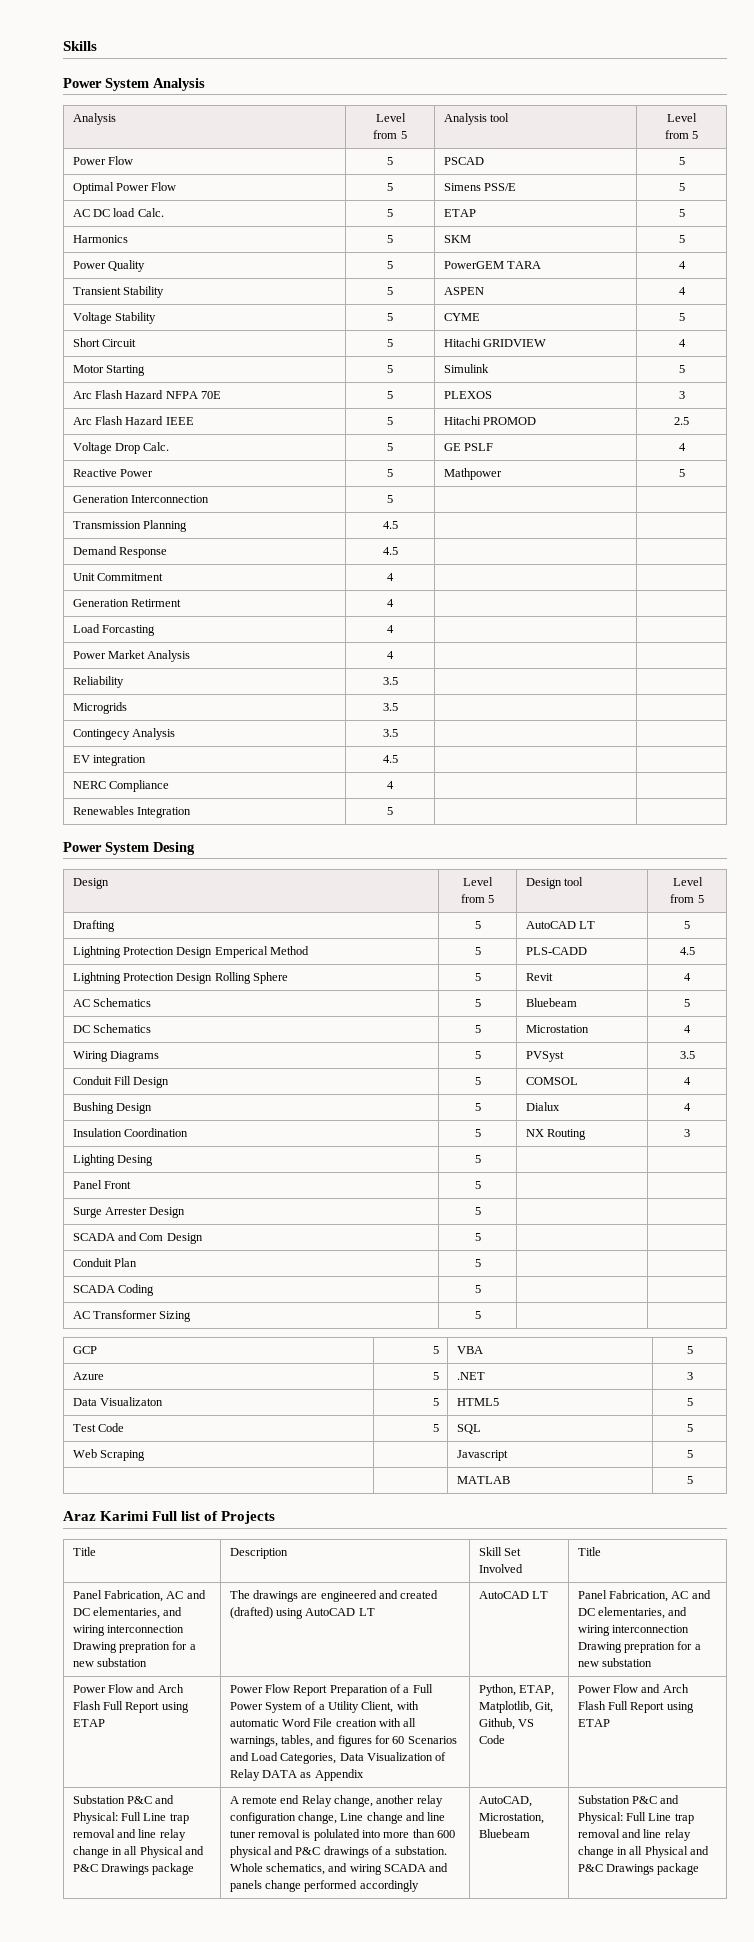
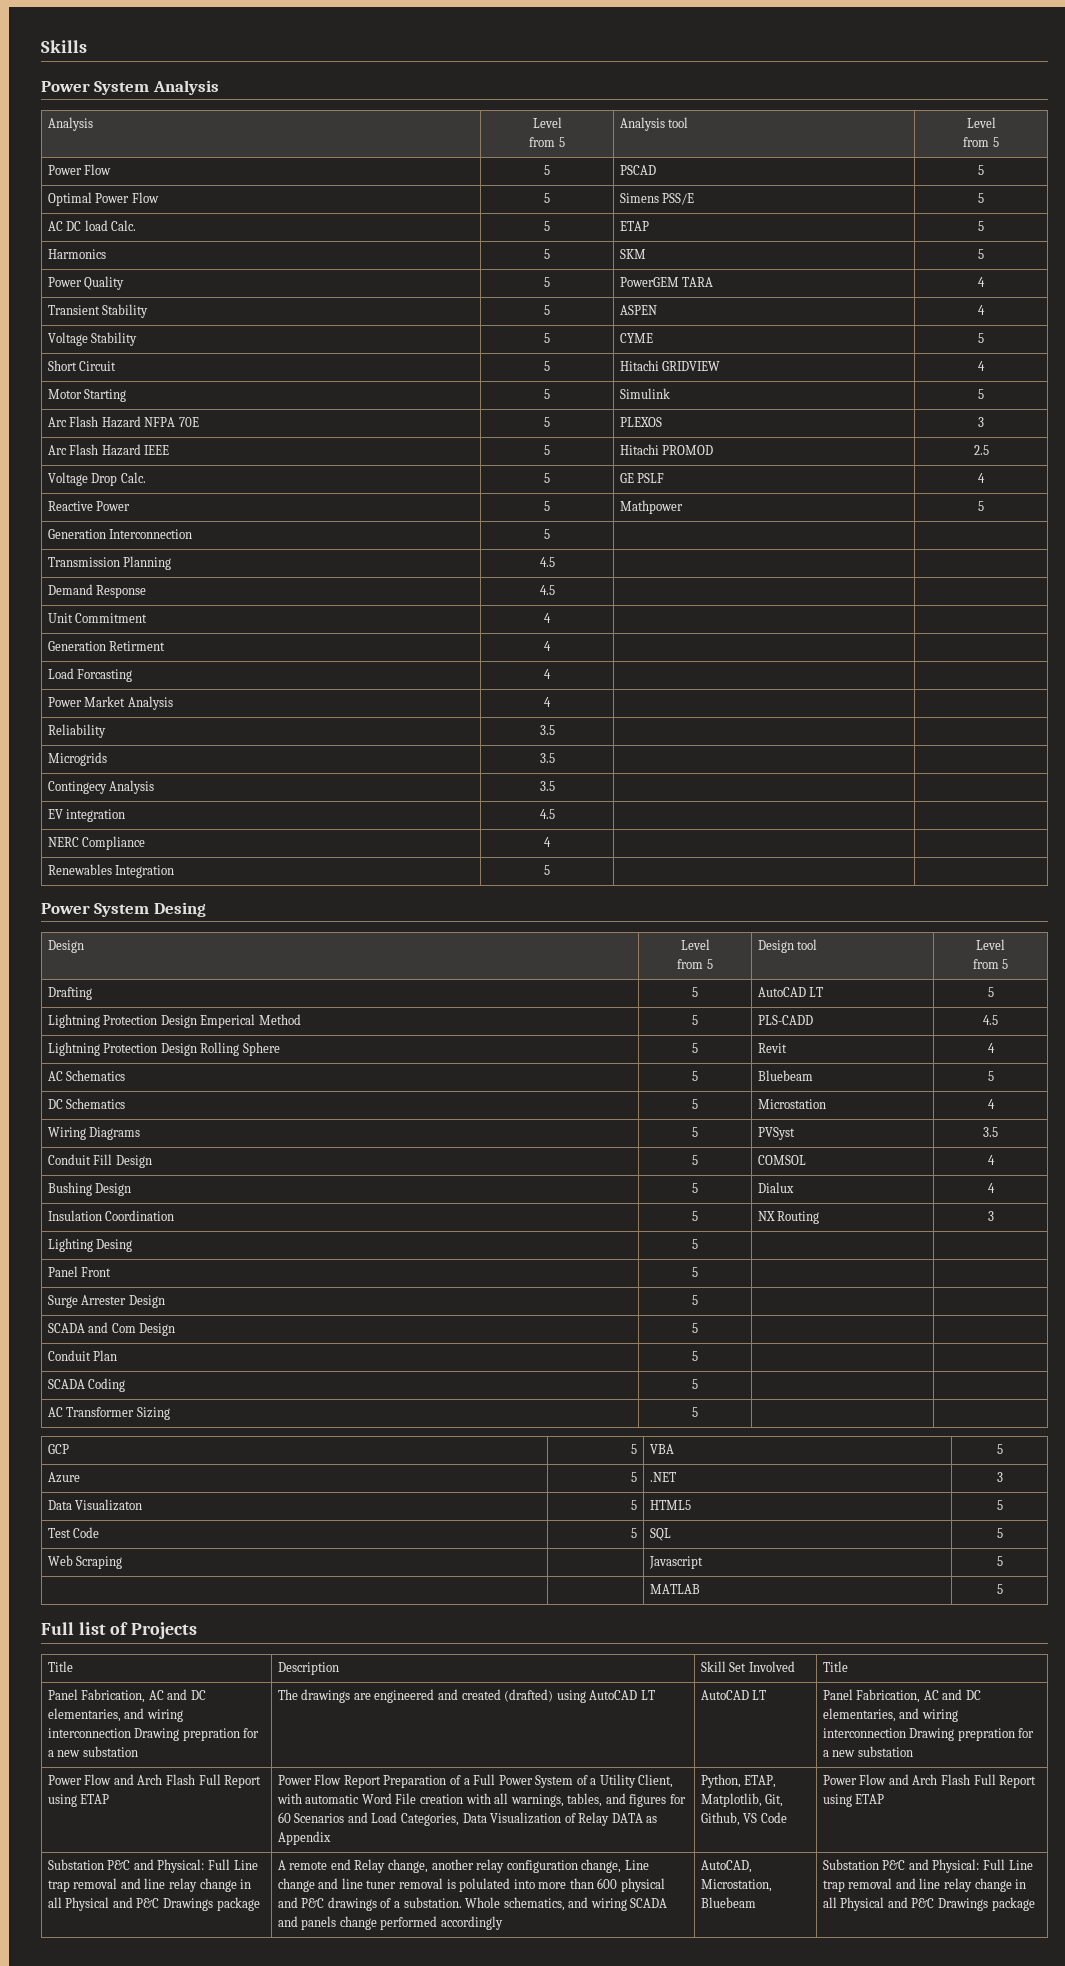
[63,1511,149,1521] Araz Karimi -> (1003, 1589) none

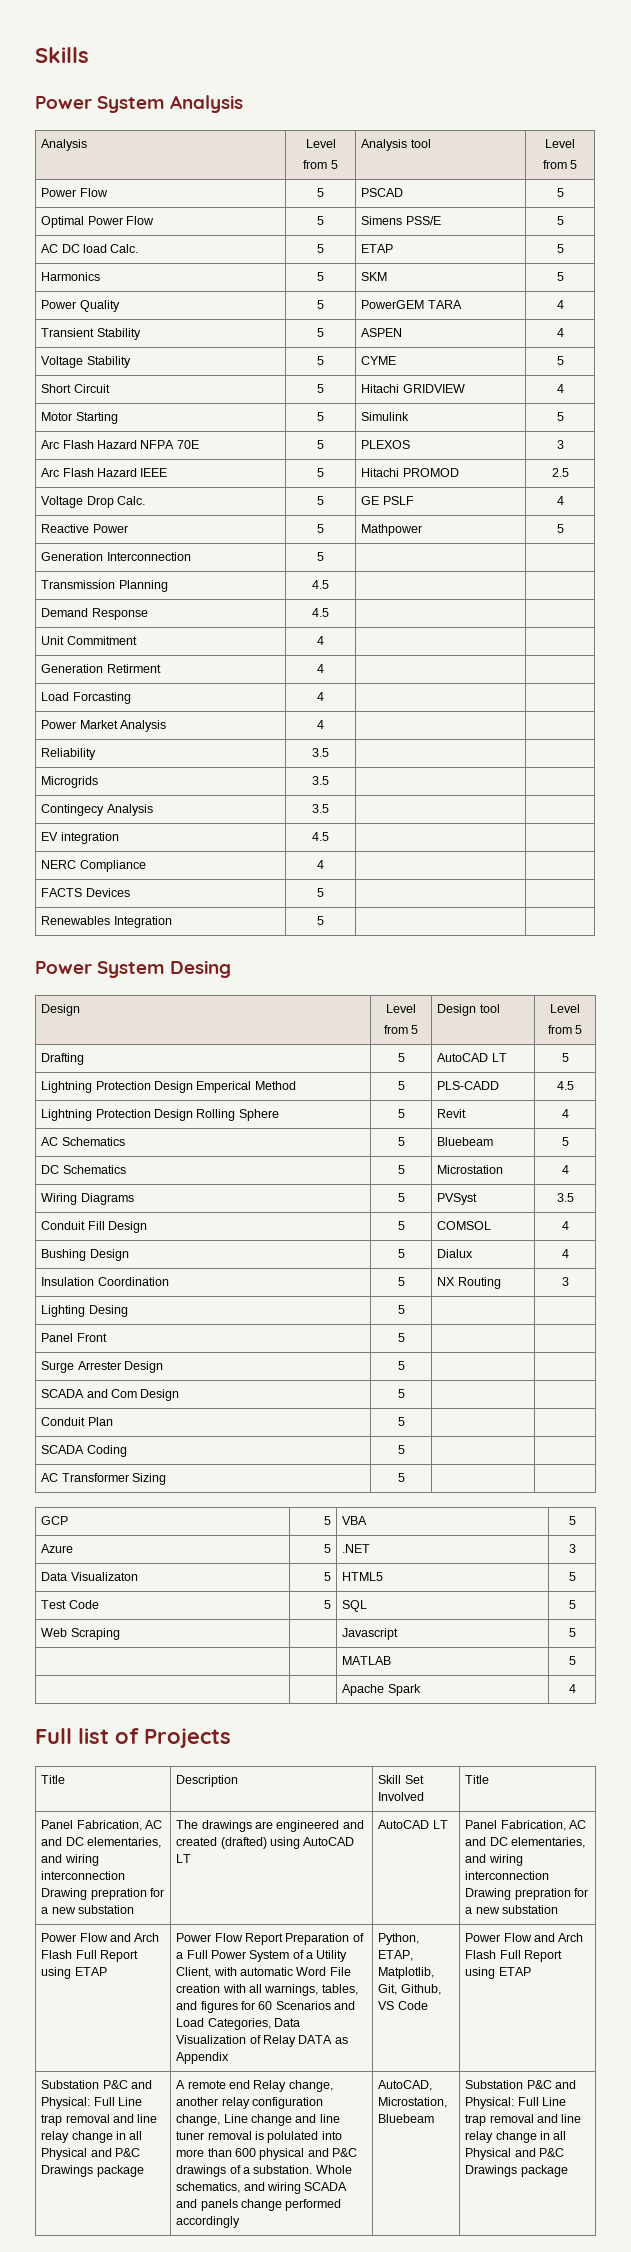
(551, 842) none -> [41,888,130,897] [317,888,324,897] // FACTS Devices | 5 | |
(1003, 1589) none -> [342,1684,421,1696] [568,1684,576,1693] // | | Apache Spark | 4

